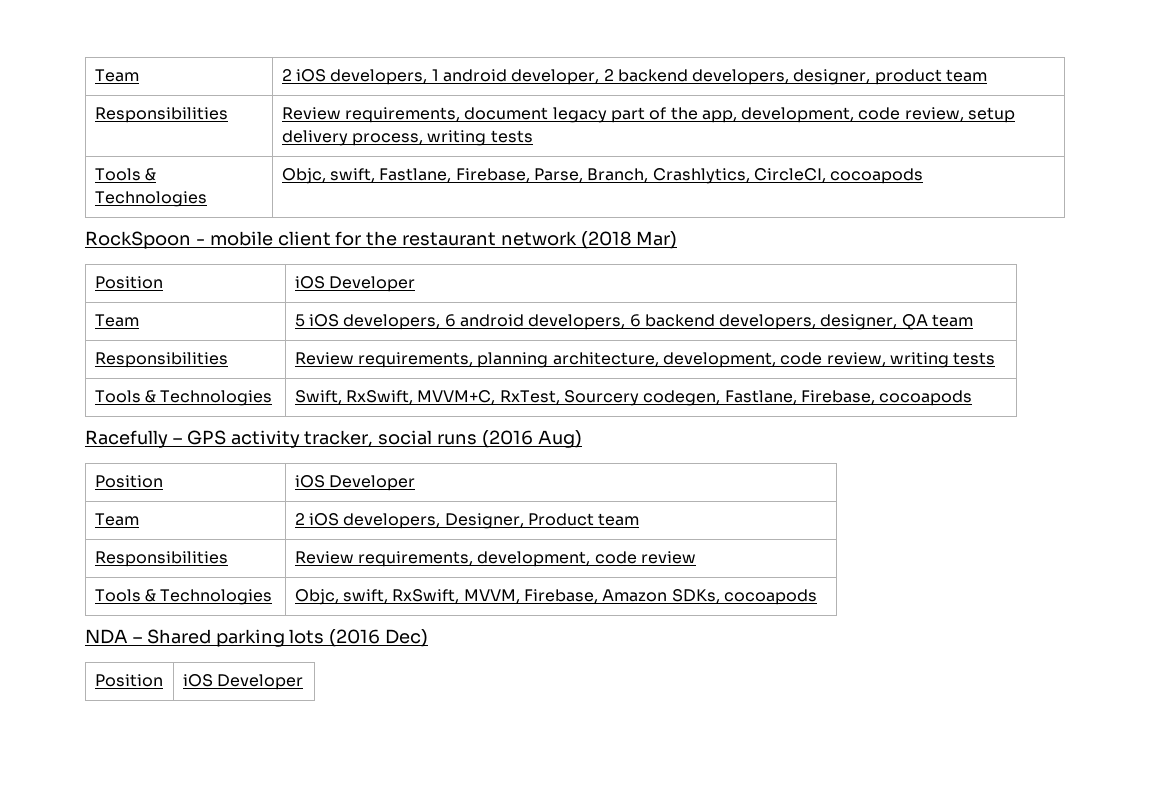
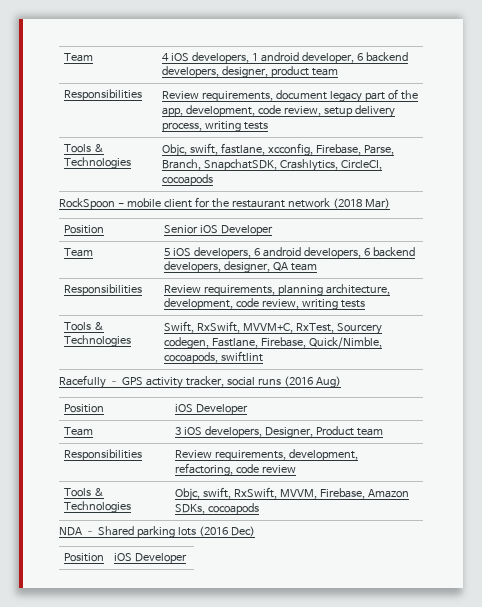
[94,69,139,82] [281,69,292,81] Team | 2 -> [63,53,93,62] [161,53,169,61] Team | 4
[603,69,614,81] 2 -> [356,53,363,61] 6
[379,168,452,183] Fastlane, -> [220,143,313,156] fastlane, xcconfig,
(649, 175) none -> [203,159,277,171] SnapchatSDK,
(163, 282) none -> [163,225,198,234] Senior
[879,390,973,406] cocoapods -> [308,337,382,348] [163,351,263,364] Quick/Nimble, cocoapods, swiftlint
[294,513,305,525] 2 -> [174,427,181,435] 3
(591, 559) none -> [174,463,233,476] refactoring,

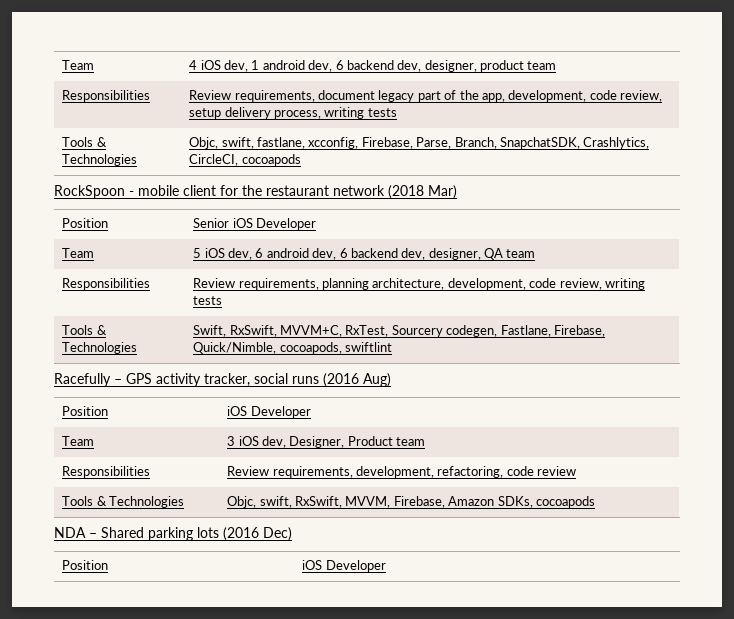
[191,52,249,64] developers, -> [224,60,249,72] dev,
[301,52,408,64] [161,66,219,78] developer, 6 backend developers, -> [308,60,422,72] dev, 6 backend dev,
[193,247,251,259] developers, -> [228,248,253,260] dev,
[303,247,415,259] [163,261,221,273] developers, 6 backend developers, -> [312,248,426,260] dev, 6 backend dev,
[204,426,262,438] developers, -> [262,436,287,448] dev,

